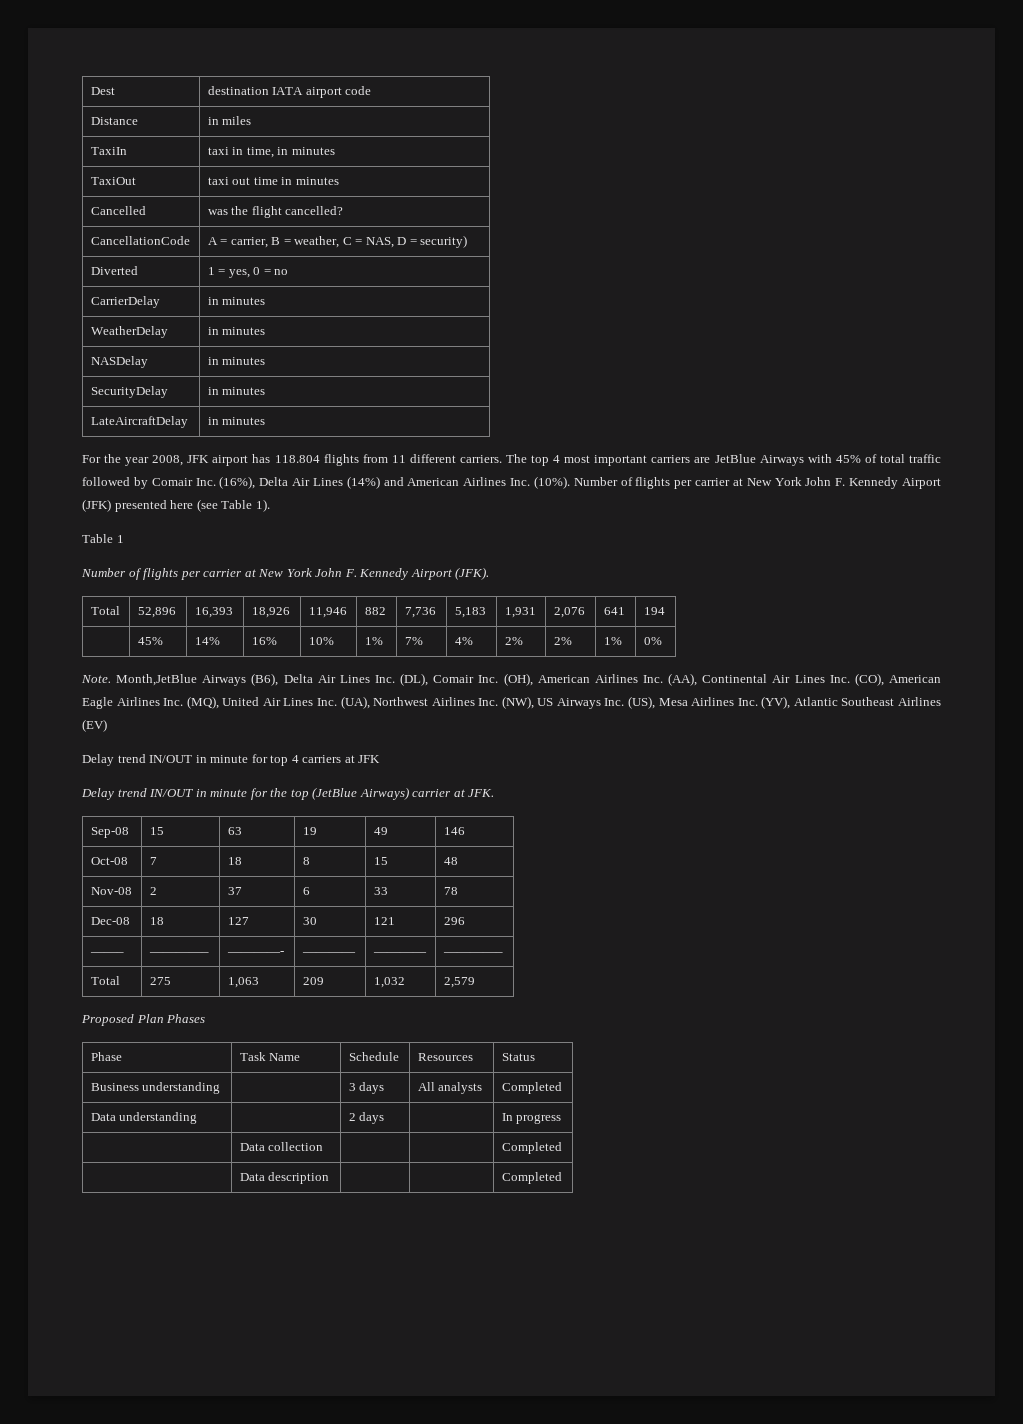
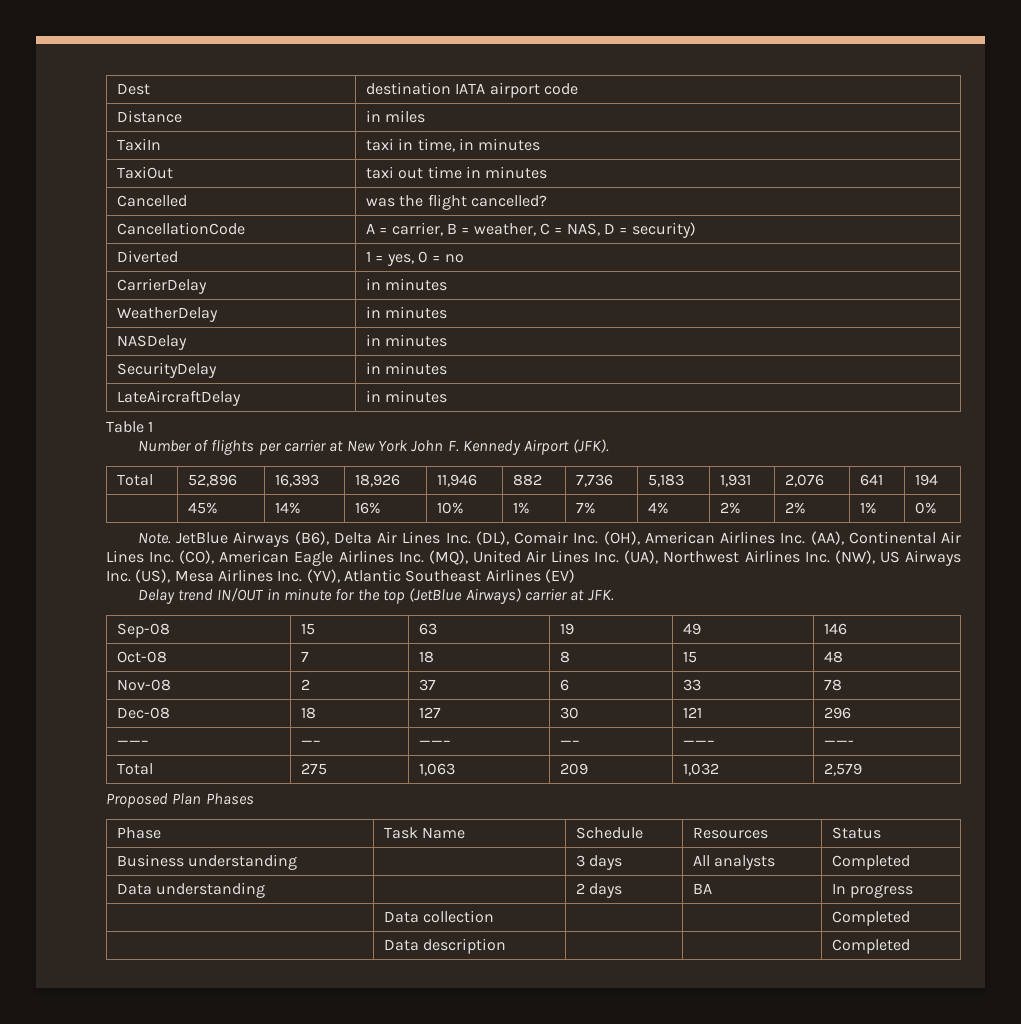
[82,454,942,466] [82,476,942,489] [82,499,270,512] // For the year 2008, JFK airport has 118.804 flights from 11 different carriers. The top 4 most important carriers are JetBlue Airways with 45% of total traffic followed by Comair Inc. (16%), Delta Air Lines (14%) and American Airlines Inc. (10%). Number of flights per carrier at New York John F. Kennedy Airport (JFK) presented here (see Table 1). -> (448, 396) none
[116,674,198,686] Month,JetBlue -> [176,532,229,544] JetBlue
[82,754,381,766] // Delay trend IN/OUT in minute for top 4 carriers at JFK -> (575, 576) none
[148,952,209,955] [226,951,284,955] [301,952,356,955] [372,952,427,955] [442,952,503,955] ————– | ————- | ———— | ———— | ————– -> [300,740,321,746] [418,740,451,746] [559,740,580,746] [682,740,715,746] [823,740,854,746] —– | ——– | —– | ——– | ——-
(385, 1118) none -> [692,883,712,894] BA

